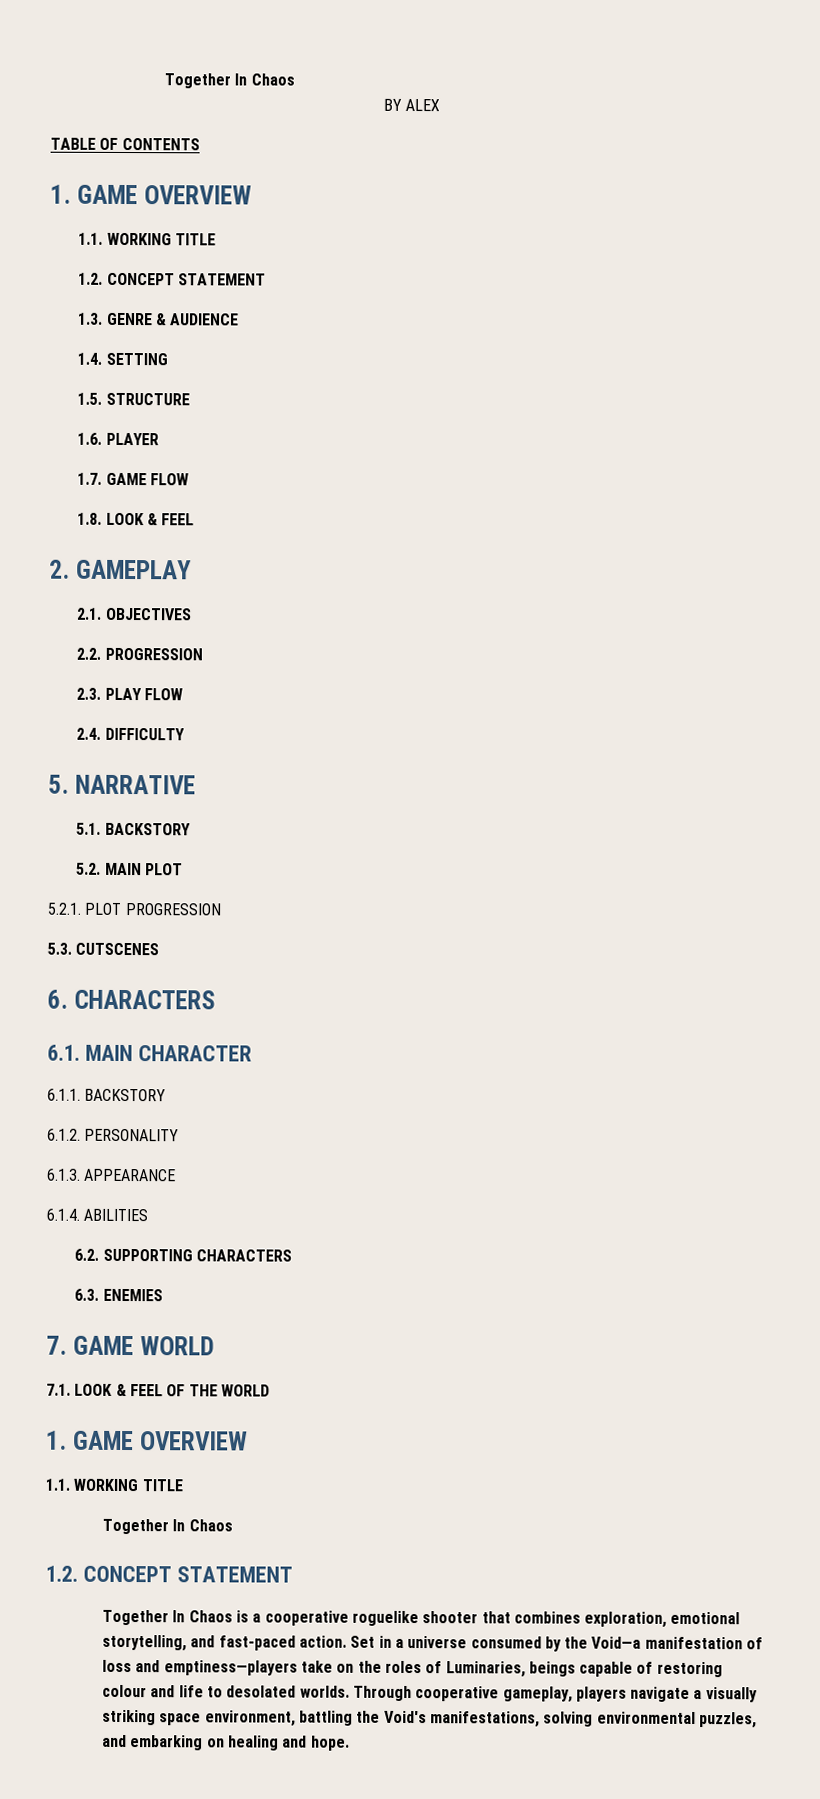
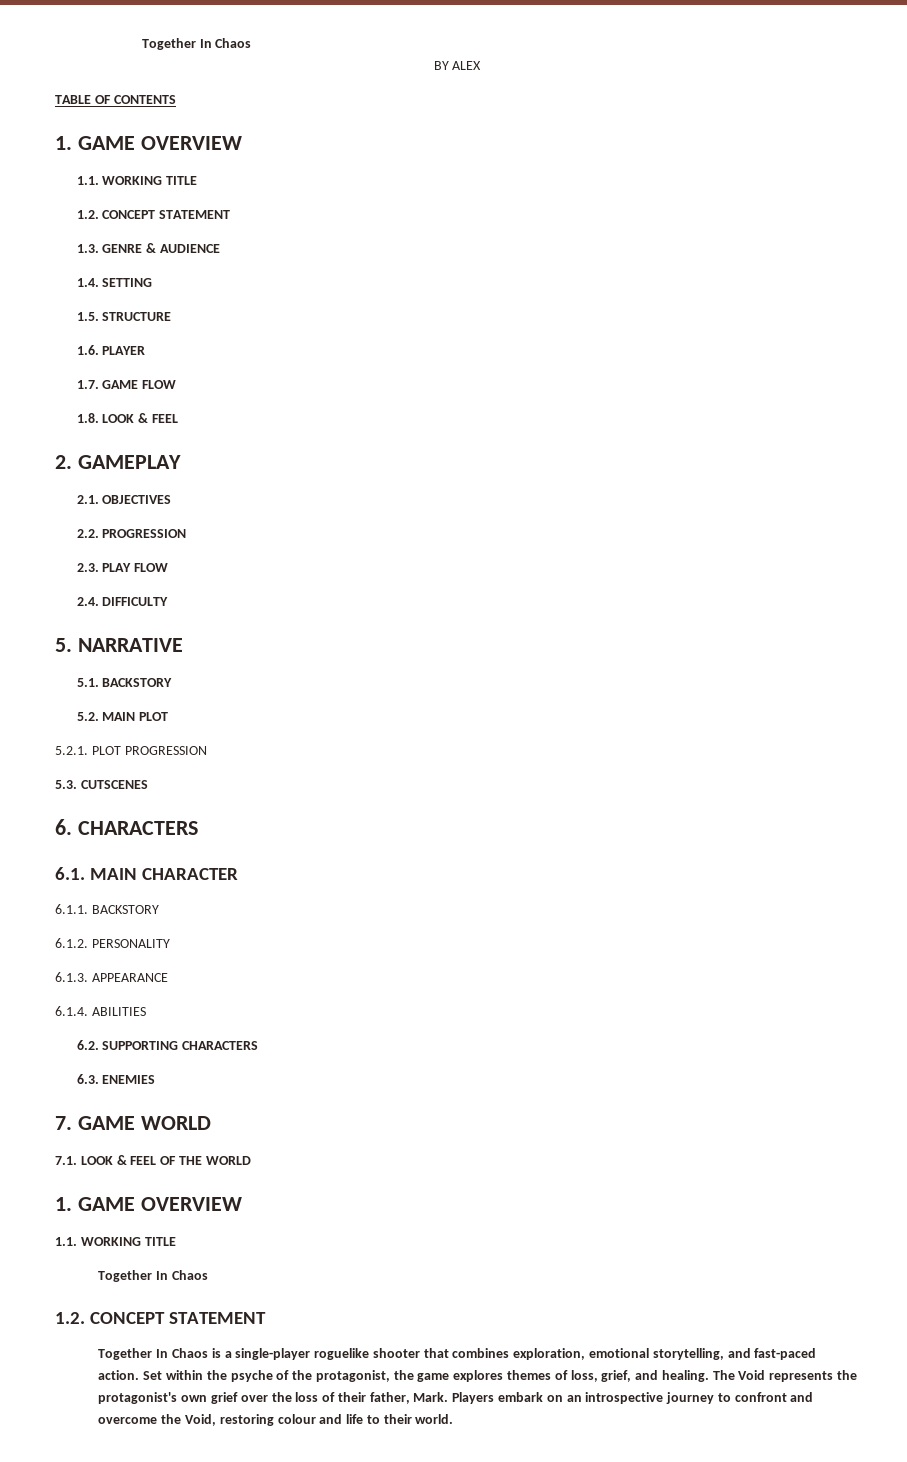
[264,1610,349,1626] cooperative -> [235,1348,311,1360] single-player
[378,1635,764,1652] [101,1659,654,1678] in a universe consumed by the Void—a manifestation of loss and emptiness—players take on the roles of Luminaries, beings capable of -> [165,1370,857,1382] [98,1392,814,1404] [98,1414,216,1426] within the psyche of the protagonist, the game explores themes of loss, grief, and healing. The Void represents the protagonist's own grief over the loss of their father, Mark. Players embark on an introspective journey to confront and overcome the Void,
[226,1685,758,1703] [101,1709,757,1729] [101,1734,350,1751] desolated worlds. Through cooperative gameplay, players navigate a visually striking space environment, battling the Void's manifestations, solving environmental puzzles, and embarking on healing and hope. -> [383,1414,454,1424] their world.

